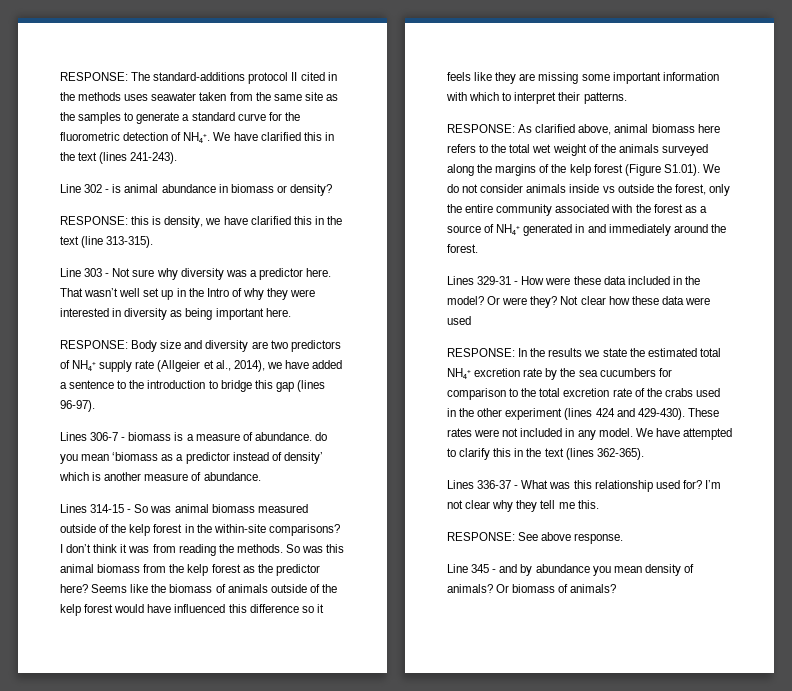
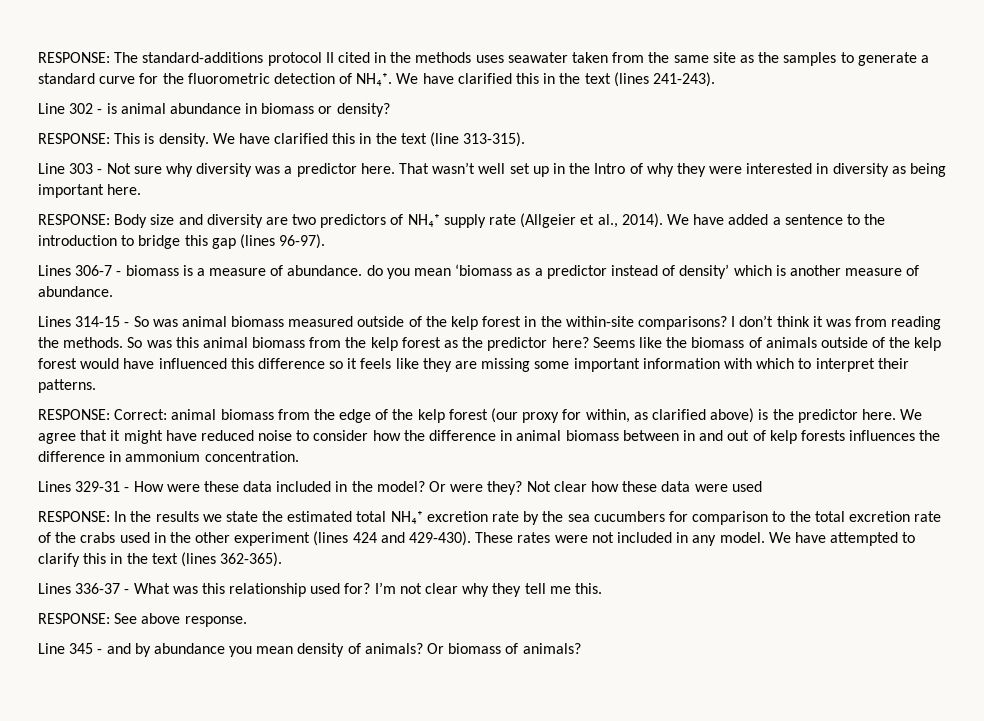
[131,216,221,228] this is density, we -> [114,133,235,147] This is density. We
[233,360,282,372] 2014), we -> [621,213,689,228] 2014). We
[518,124,720,135] [447,144,708,156] [447,164,720,176] [447,184,730,196] [447,204,707,216] [447,224,726,236] [447,244,478,253] As clarified above, animal biomass here refers to the total wet weight of the animals surveyed along the margins of the kelp forest (Figure S1.01). We do not consider animals inside vs outside the forest, only the entire community associated with the forest as a source of NH₄⁺ generated in and immediately around the forest. -> [114,408,923,423] [38,430,941,444] [38,451,299,462] Correct: animal biomass from the edge of the kelp forest (our proxy for within, as clarified above) is the predictor here. We agree that it might have reduced noise to consider how the difference in animal biomass between in and out of kelp forests influences the difference in ammonium concentration.

